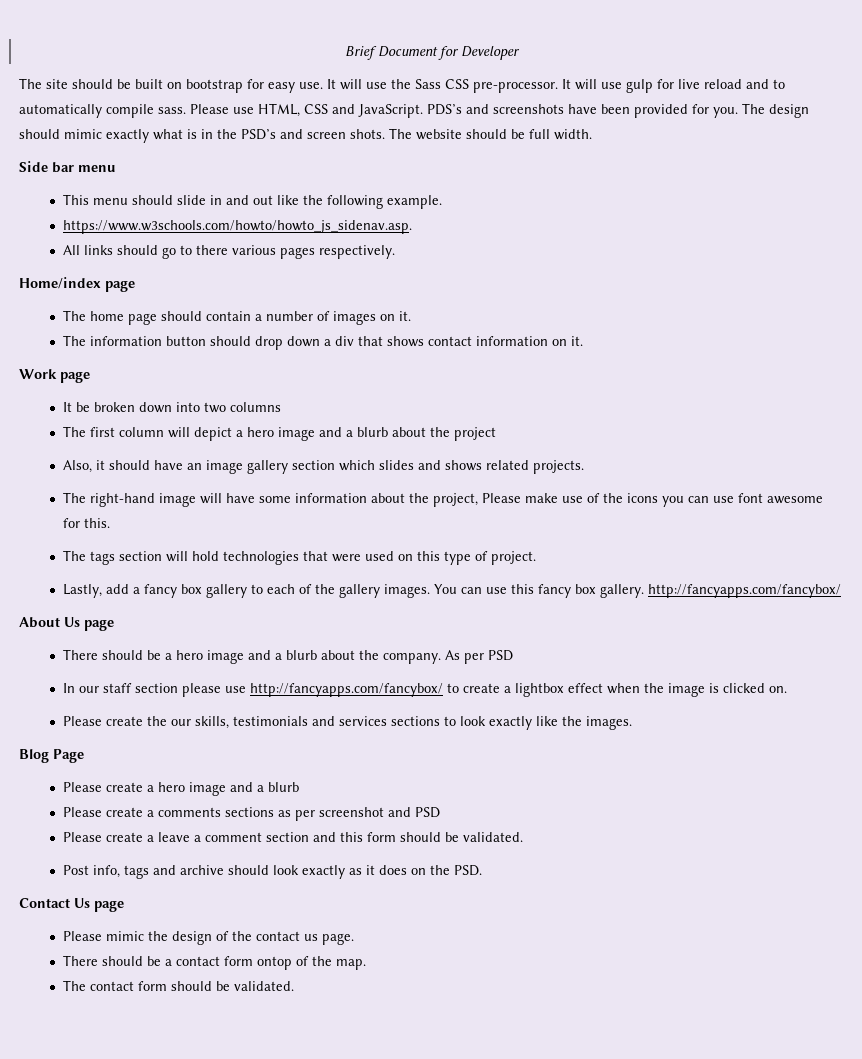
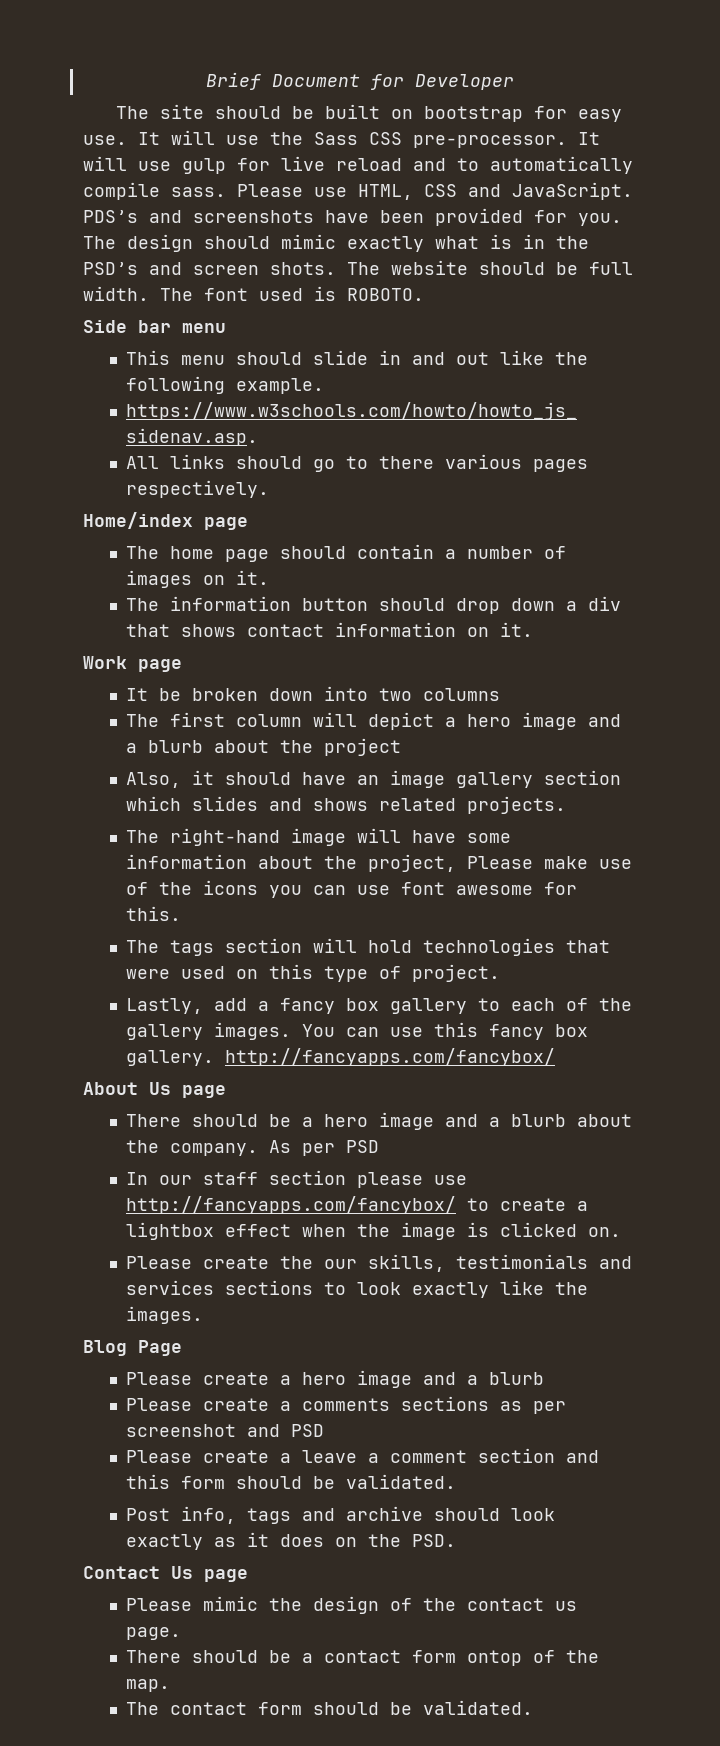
(592, 134) none -> [160,286,424,301] The font used is ROBOTO.

